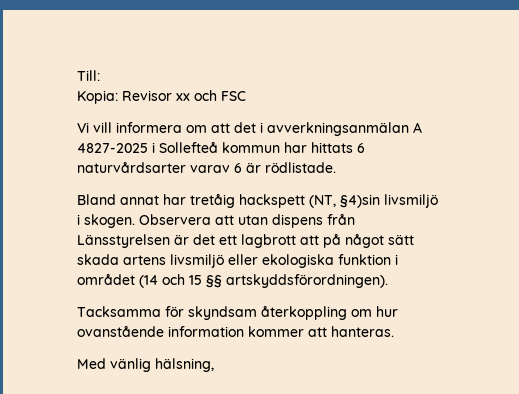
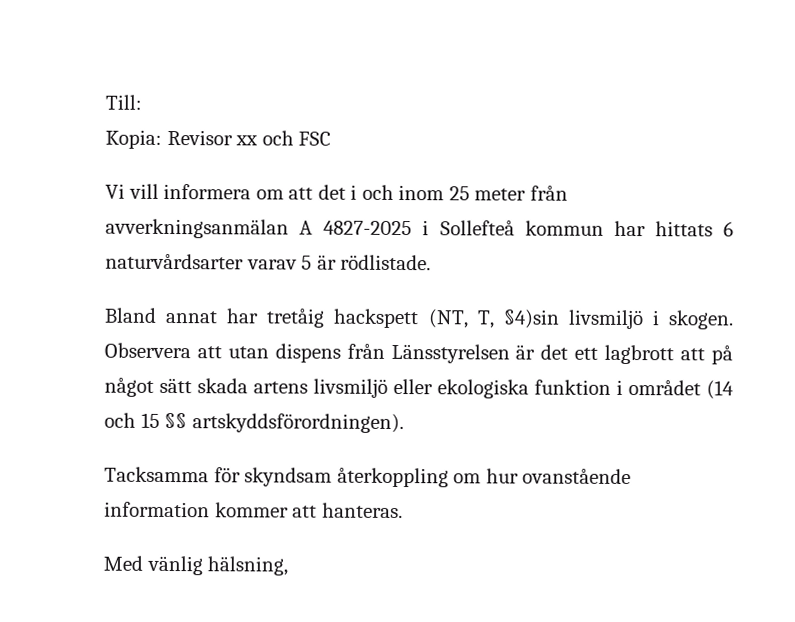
(263, 127) none -> [361,184,568,201] och inom 25 meter från
[234,163,242,173] 6 -> [301,255,313,270] 5
(336, 201) none -> [476,310,495,329] T,

